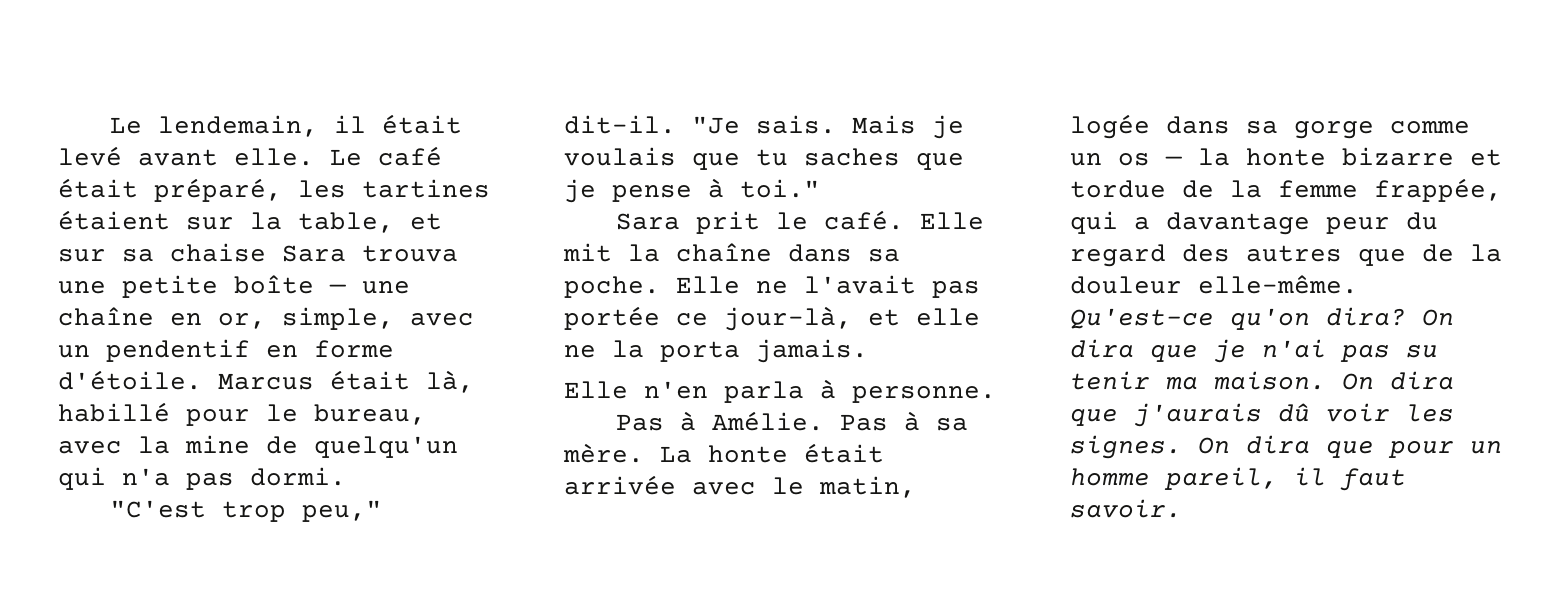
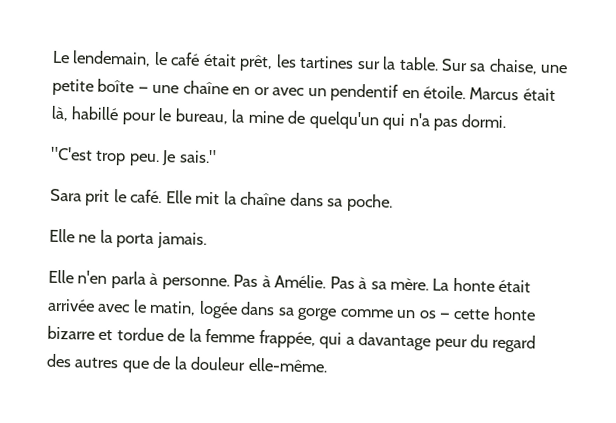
[333,114,462,134] [58,146,362,166] il était levé avant elle. Le -> [153,51,168,66] le
[154,178,282,202] préparé, -> [239,54,274,72] prêt,
[58,210,170,230] étaient -> (355, 62) none
[298,212,442,233] [58,243,458,262] table, et sur sa chaise Sara trouva -> [398,56,538,75] table. Sur sa chaise,
[218,307,394,330] or, simple, -> [253,86,270,96] or
[314,340,394,358] [58,370,202,390] forme d'étoile. -> [423,85,467,100] étoile.
[58,441,122,454] avec -> (229, 116) none
[301,500,382,522] [564,115,964,139] [564,147,964,170] [564,178,820,203] peu," dit-il. "Je sais. Mais je voulais que tu saches que je pense à toi." -> [128,149,217,166] peu. Je sais."
(660, 287) none -> (393, 202) //
[804,275,980,298] [564,306,980,331] [564,345,596,358] l'avait pas portée ce jour-là, et elle ne -> (97, 238) none
(996, 394) // -> (230, 284) none
[1198,148,1230,166] la -> [453,308,491,320] cette
[1070,307,1454,330] [1070,339,1438,363] [1070,371,1454,390] [1070,403,1454,427] [1070,435,1502,459] [1070,467,1406,491] [1070,499,1182,518] Qu'est-ce qu'on dira? On dira que je n'ai pas su tenir ma maison. On dira que j'aurais dû voir les signes. On dira que pour un homme pareil, il faut savoir. -> (328, 365) none

